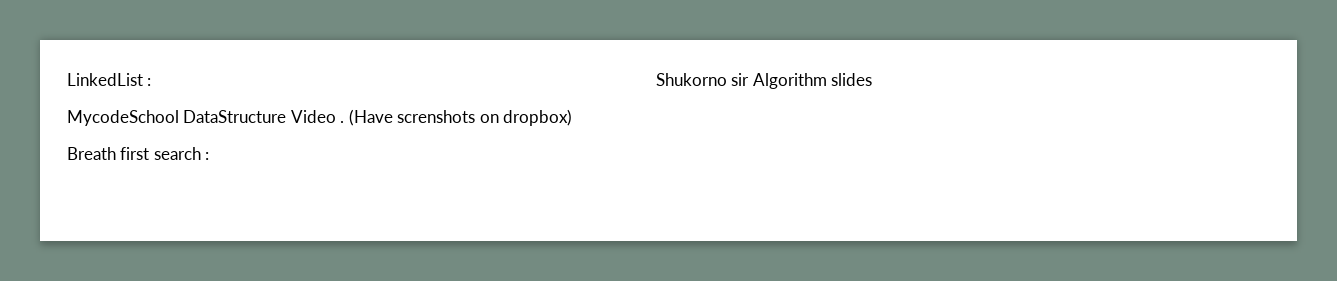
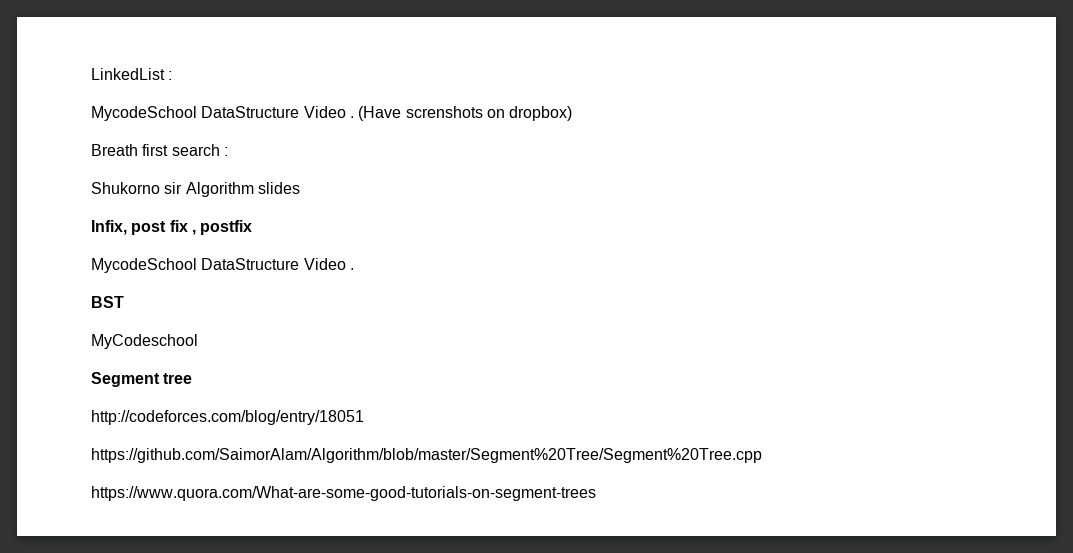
(873, 79) none -> [91,220,253,235] [91,258,354,273] [91,296,124,308] [91,334,198,349] [91,372,193,387] [91,410,364,425] [91,448,762,463] [91,486,596,501] // Infix, post fix , postfix // MycodeSchool DataStructure Video . // BST // MyCodeschool // Segment tree // http://codeforces.com/blog/entry/18051 // https://github.com/SaimorAlam/Algorithm/blob/master/Segment%20Tree/Segment%20Tree.cpp // https://www.quora.com/What-are-some-good-tutorials-on-segment-trees

